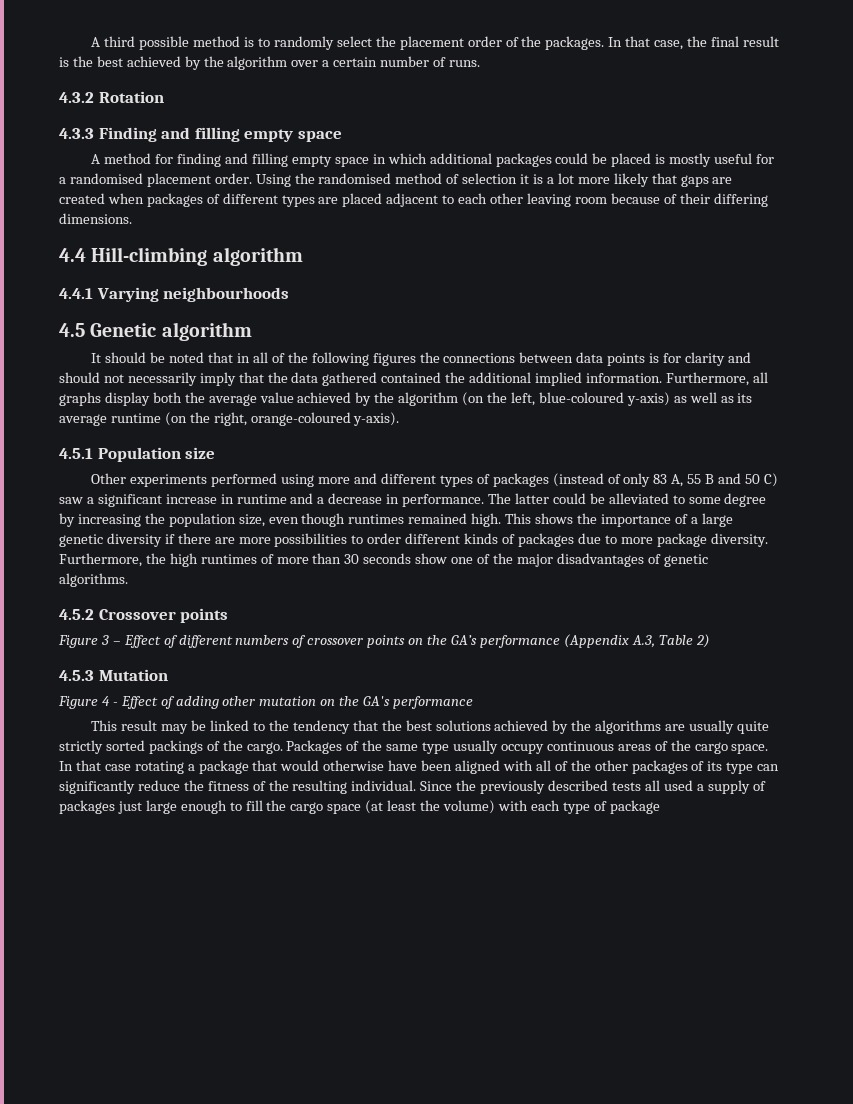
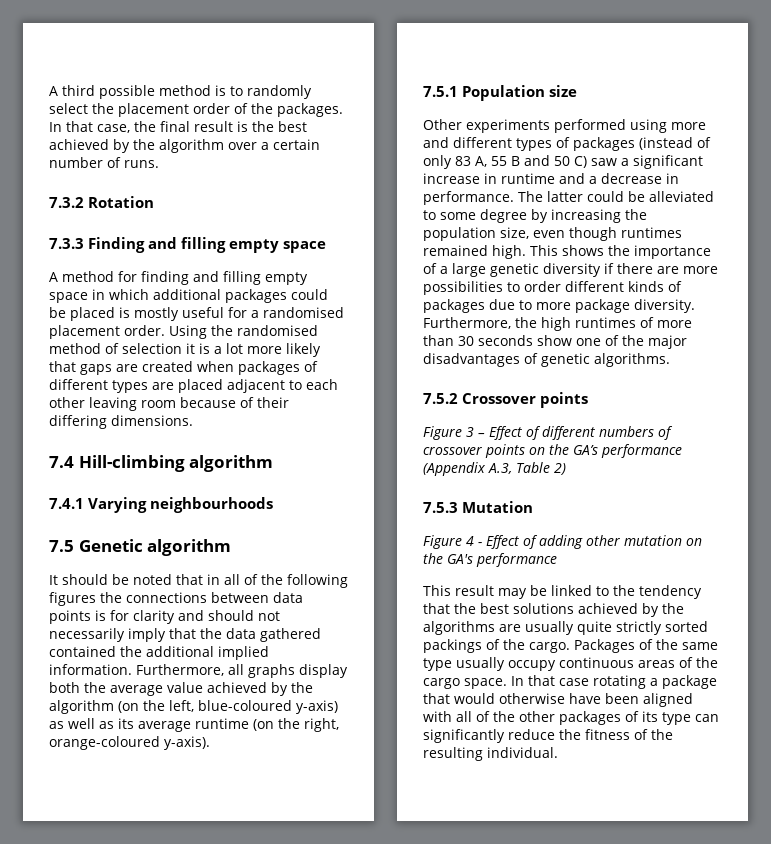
[59,92,94,103] 4.3.2 -> [49,197,84,208] 7.3.2
[59,128,94,139] 4.3.3 -> [49,238,84,249] 7.3.3
[59,248,86,262] 4.4 -> [49,456,74,468] 7.4
[59,288,93,299] 4.4.1 -> [49,498,84,509] 7.4.1
[59,323,85,337] 4.5 -> [49,540,74,552] 7.5
[59,448,93,459] 4.5.1 -> [423,86,458,97] 7.5.1
[59,609,94,620] 4.5.2 -> [423,393,458,404] 7.5.2
[59,670,94,681] 4.5.3 -> [423,502,458,513] 7.5.3
[420,780,766,794] [59,800,660,814] Since the previously described tests all used a supply of packages just large enough to fill the cargo space (at least the volume) with each type of package -> (558, 752) none

